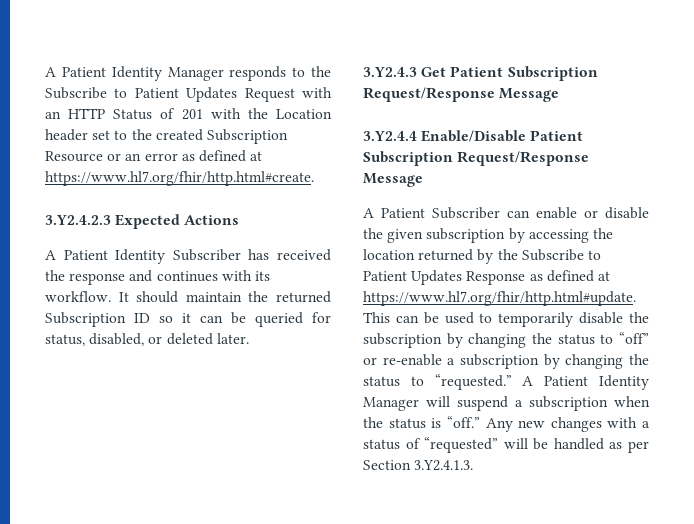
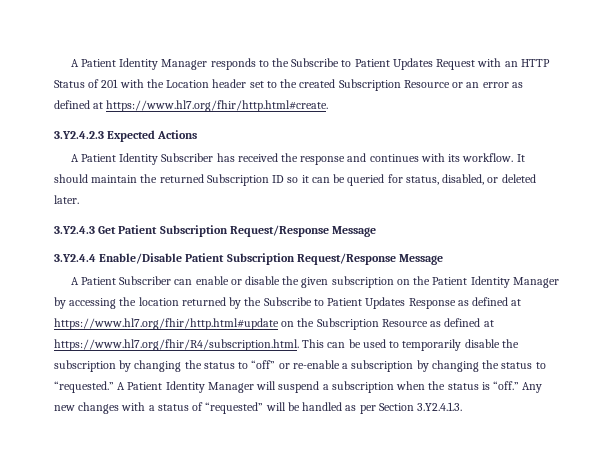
(506, 235) none -> [396,276,559,288] on the Patient Identity Manager
[363,291,636,306] https://www.hl7.org/fhir/http.html#update. -> [54,318,494,330] [54,339,299,351] https://www.hl7.org/fhir/http.html#update on the Subscription Resource as defined at https://www.hl7.org/fhir/R4/subscription.html.

